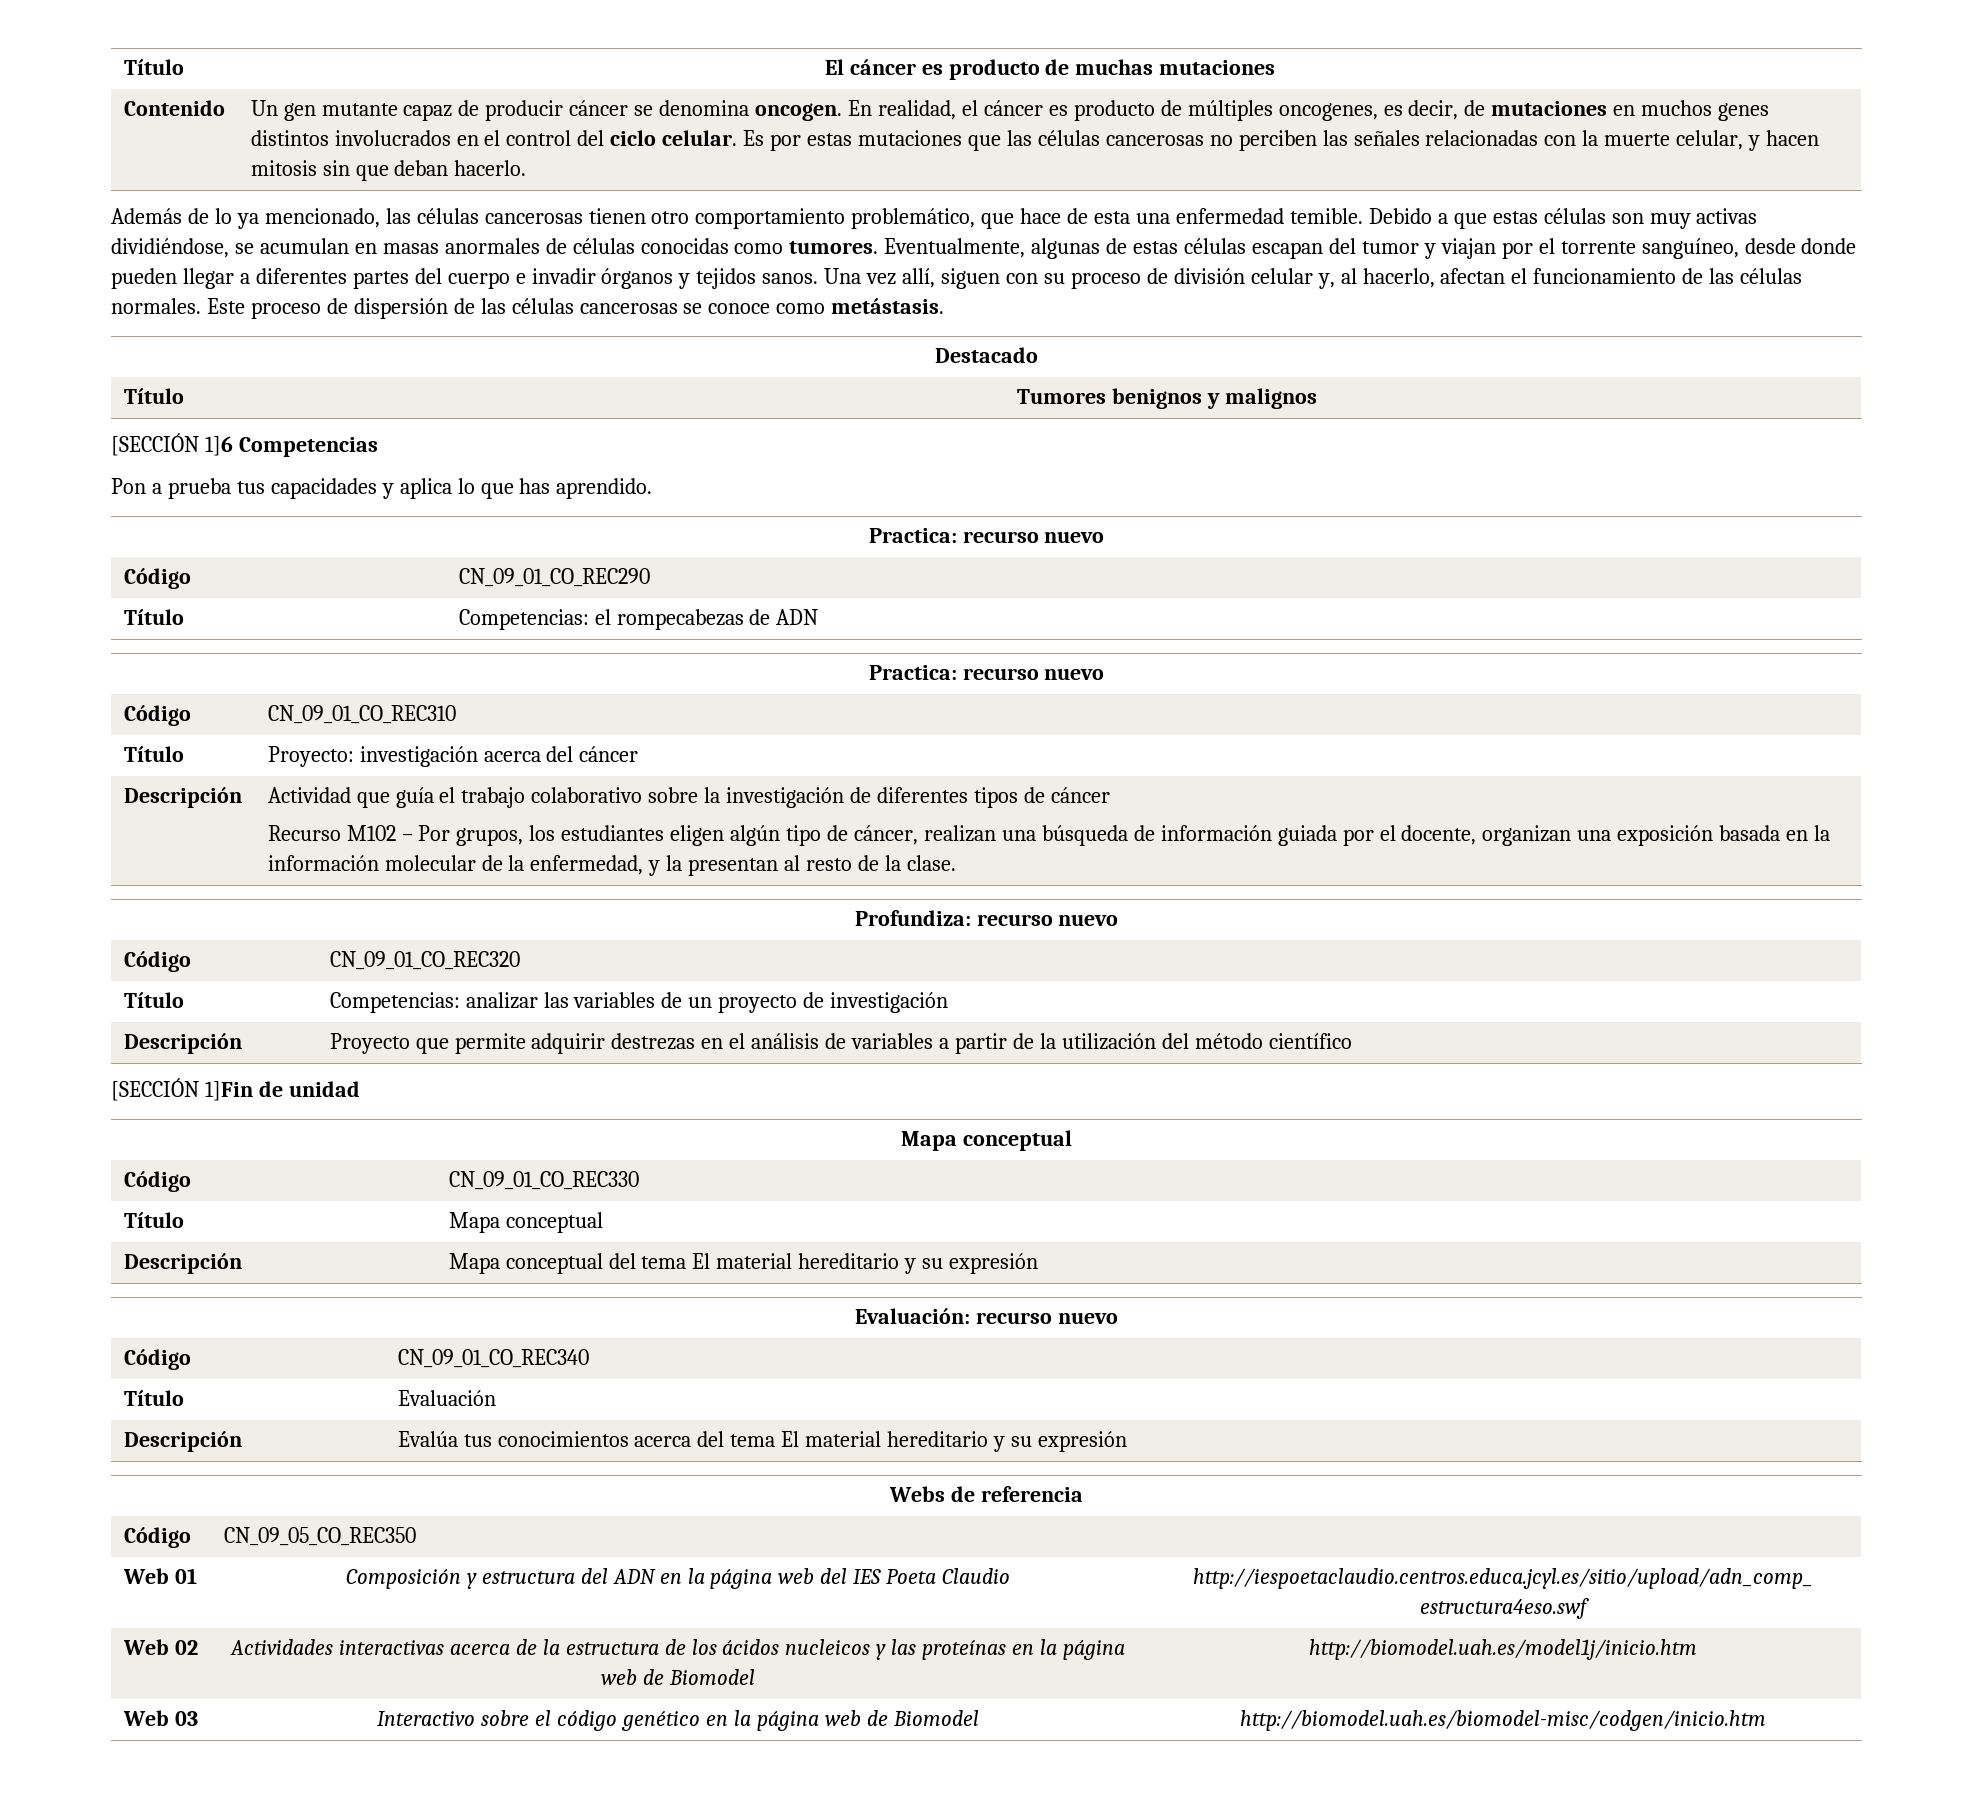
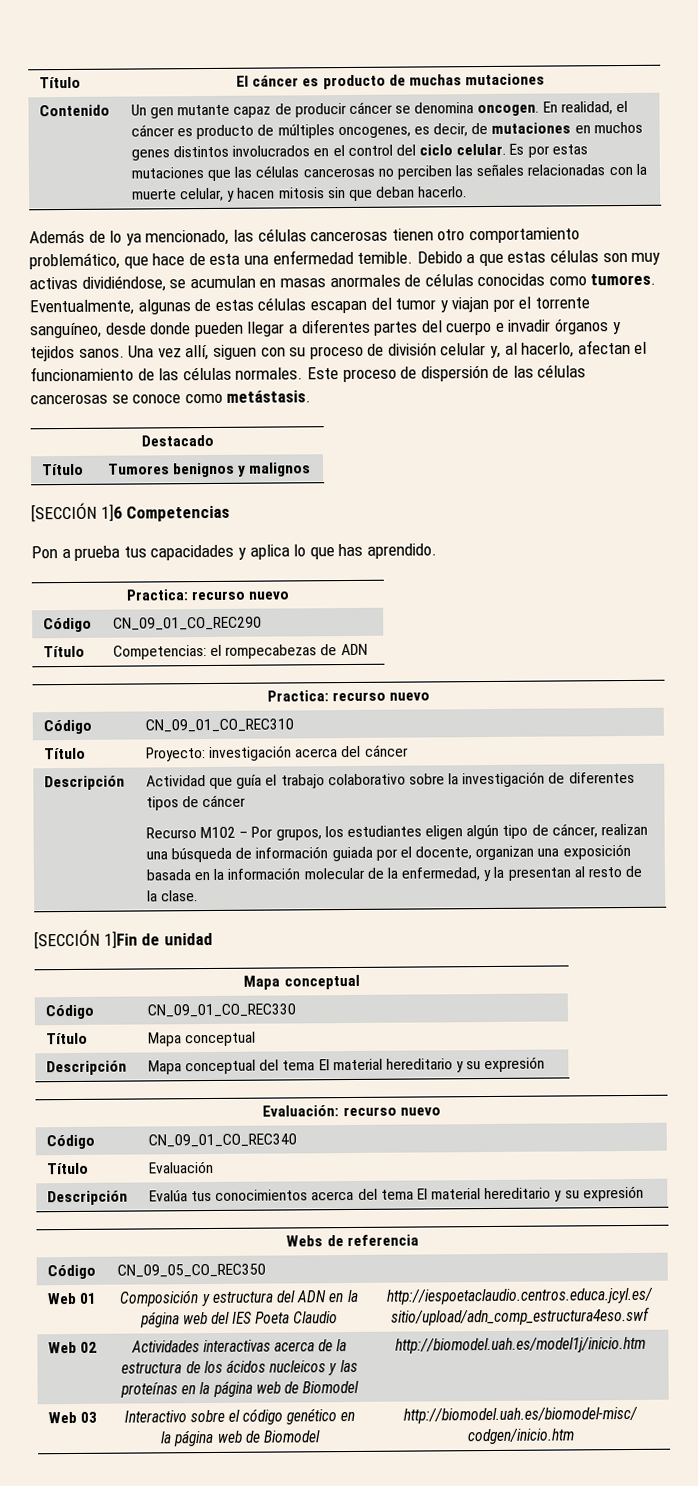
[854,910,1119,926] [123,951,191,972] [329,951,520,970] [123,992,184,1008] [329,992,949,1013] [123,1033,242,1054] [329,1033,1352,1054] // Profundiza: recurso nuevo // Código | CN_09_01_CO_REC320 // Título | Competencias: analizar las variables de un proyecto de investigación // Descripción | Proyecto que permite adquirir destrezas en el análisis de variables a partir de la utilización del método científico -> (198, 896) none

